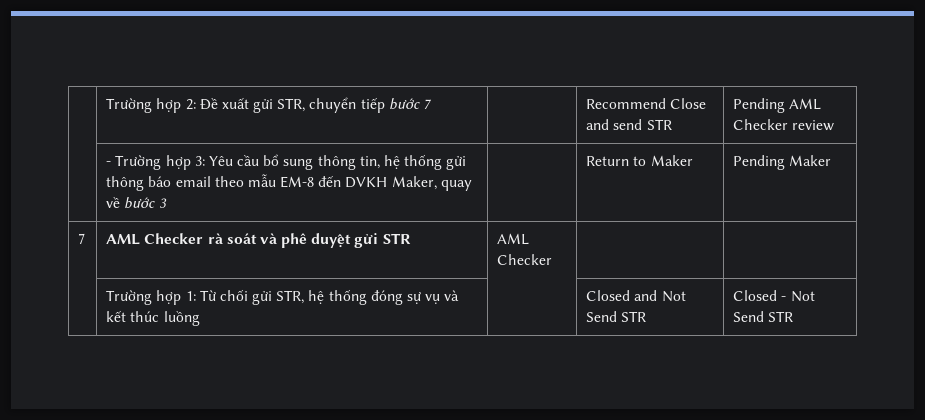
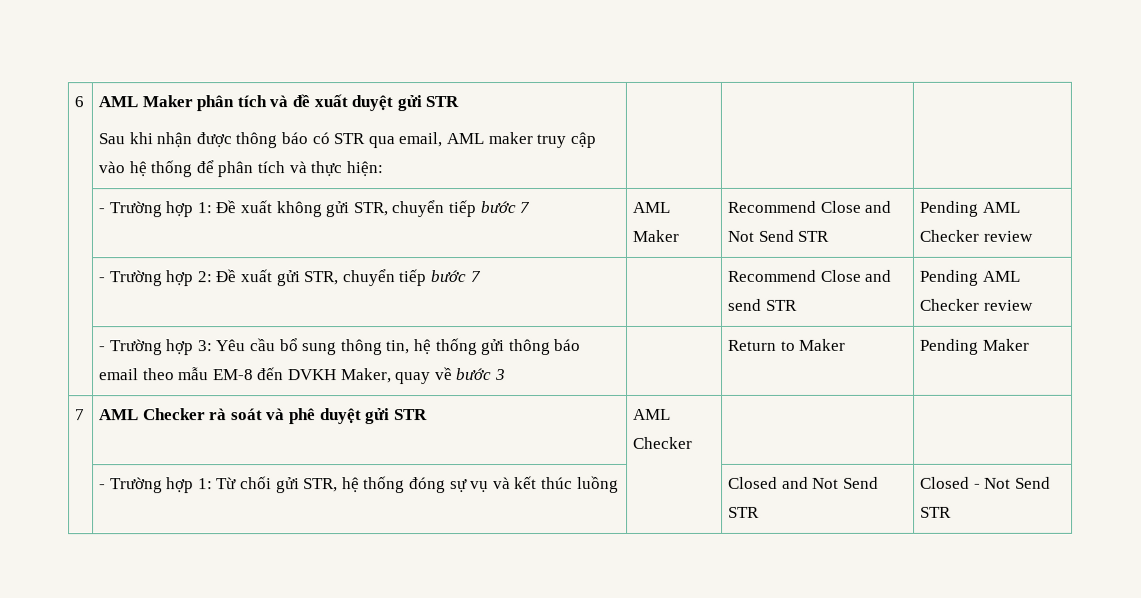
(106, 105) | -> [74,96,85,108] [98,94,460,112] [98,131,596,149] [98,160,383,178] [98,200,531,218] [632,201,671,213] [632,229,680,242] [727,200,892,213] [727,229,830,242] [919,200,1020,217] [919,229,1033,242] [98,277,106,283] 6 | AML Maker phân tích và đề xuất duyệt gửi STR // Sau khi nhận được thông báo có STR qua email, AML maker truy cập vào hệ thống để phân tích và thực hiện: | | | // | - Trường hợp 1: Đề xuất không gửi STR, chuyển tiếp bước 7 | AML Maker | Recommend Close and Not Send STR | Pending AML Checker review // | -
(553, 259) none -> [99,484,107,490] -

